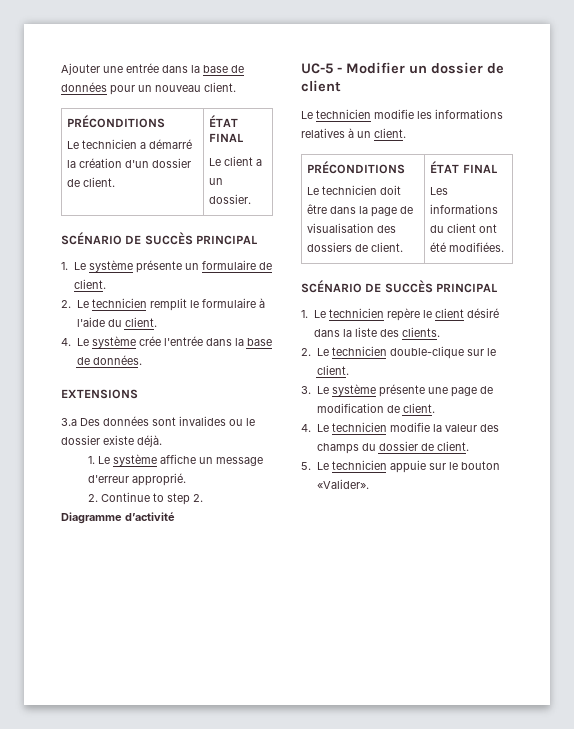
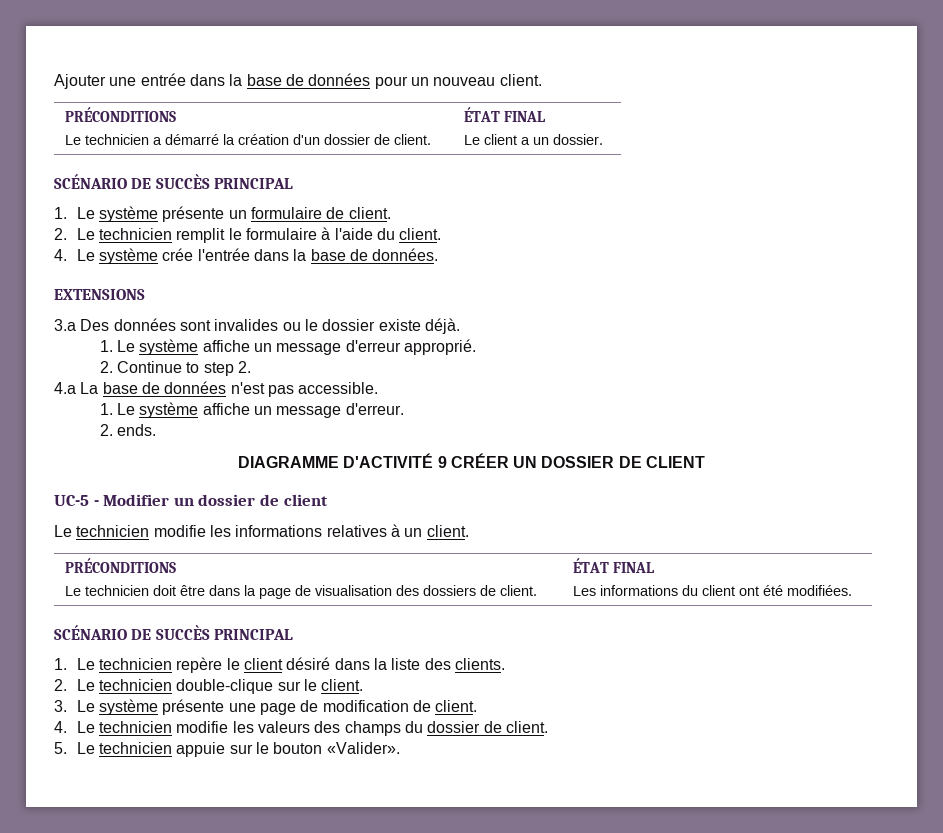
[61,512,175,524] Diagramme d’activité -> [54,381,379,397] [99,402,404,418] [99,424,156,436] [237,453,706,468] 4.a La base de données n'est pas accessible. // 1. Le système affiche un message d'erreur. // 2. ends. // DIAGRAMME D'ACTIVITÉ 9 CRÉER UN DOSSIER DE CLIENT
[432,424,477,432] la valeur -> [232,721,311,733] les valeurs

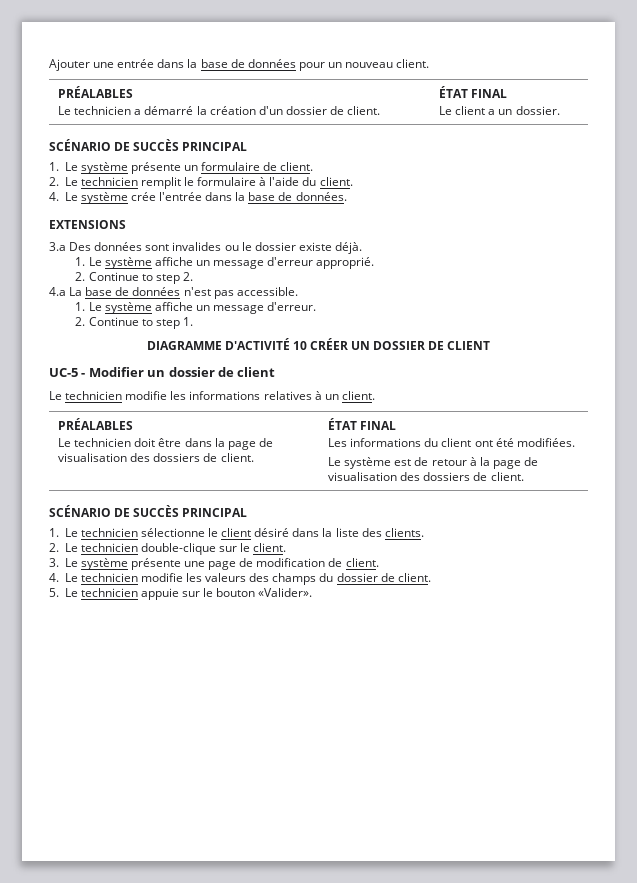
[65,107,177,122] PRÉCONDITIONS -> [58,86,134,98] PRÉALABLES
[116,424,156,436] ends. -> [88,317,193,329] Continue to step 1.
[437,456,447,468] 9 -> [292,341,307,350] 10
[65,558,177,573] PRÉCONDITIONS -> [58,418,134,430] PRÉALABLES
(853, 590) none -> [328,457,538,469] [328,472,524,481] // Le système est de retour à la page de visualisation des dossiers de client.
[176,657,223,673] repère -> [140,528,205,537] sélectionne

